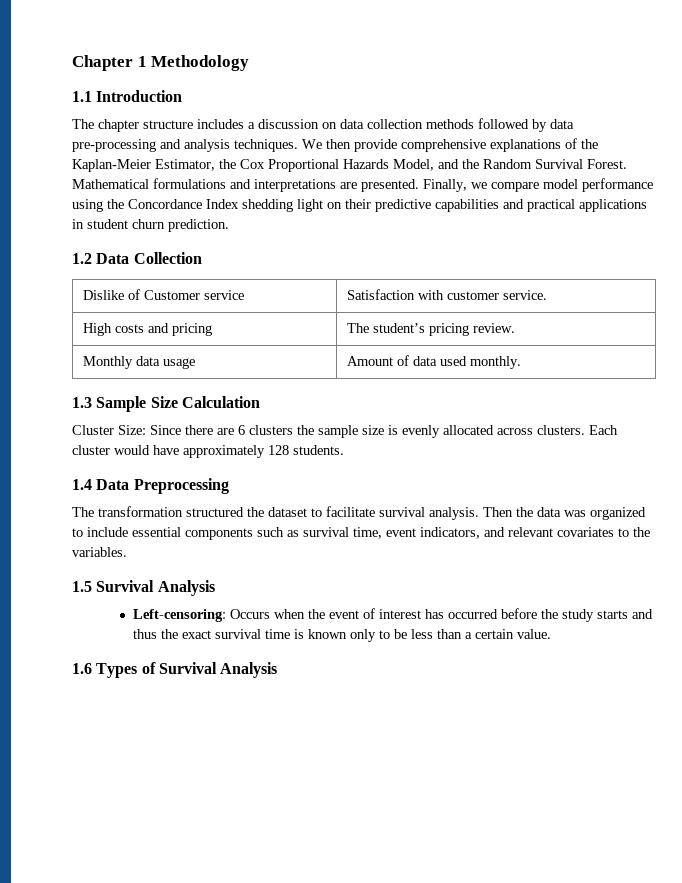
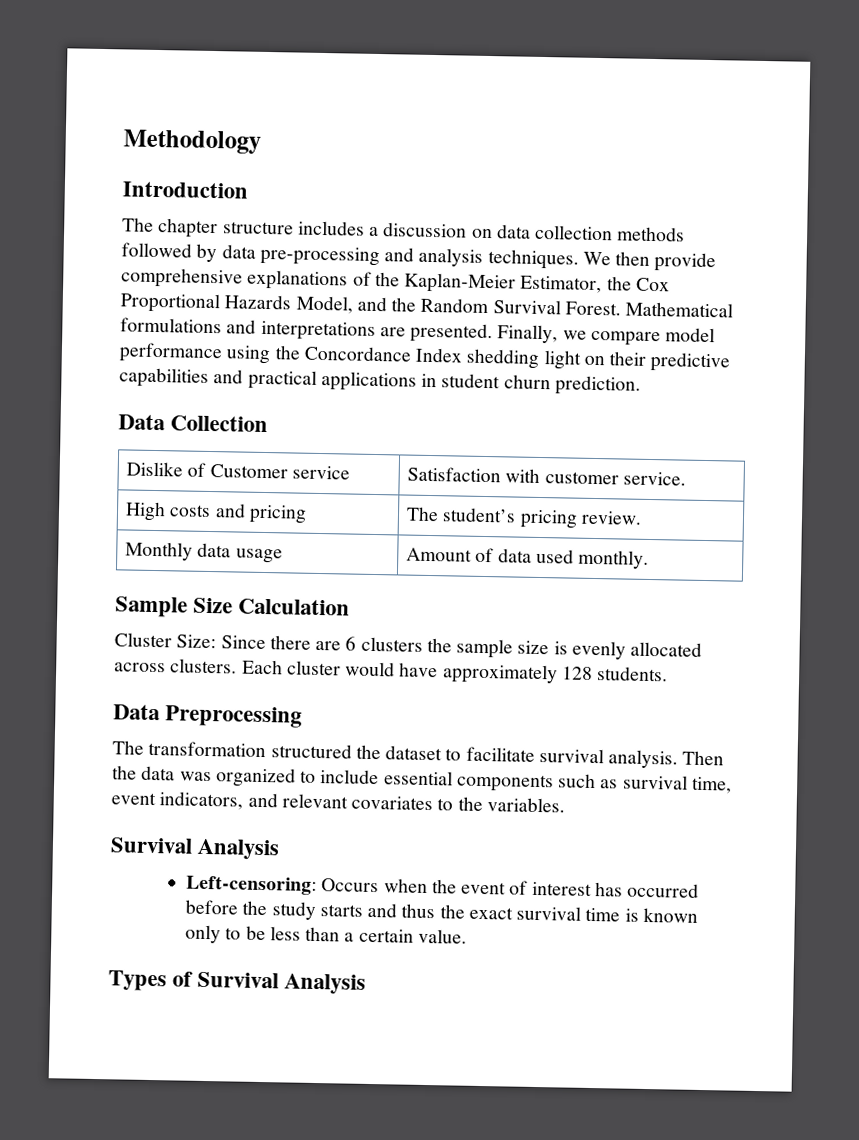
[72,55,147,71] Chapter 1 -> (123, 141) none
[72,91,92,102] 1.1 -> (261, 141) none
[72,253,92,264] 1.2 -> (641, 385) none
[72,397,92,408] 1.3 -> (650, 559) none
[72,479,92,490] 1.4 -> (669, 674) none
[72,581,92,592] 1.5 -> (565, 805) none
[72,663,92,674] 1.6 -> (467, 936) none

